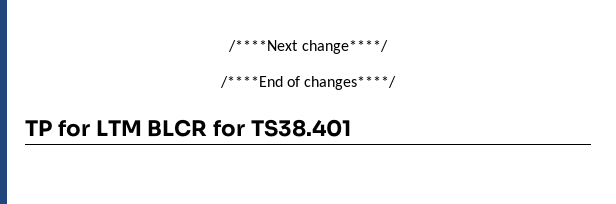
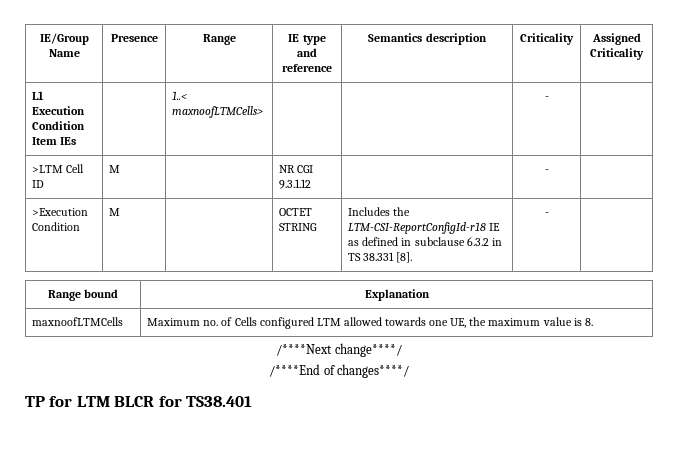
(228, 46) none -> [39,33,89,45] [48,49,80,57] [110,34,158,42] [202,34,236,45] [288,34,326,45] [297,48,317,57] [282,64,332,72] [368,33,487,45] [520,33,574,45] [591,33,641,45] [590,48,644,60] [32,91,45,100] [32,106,86,115] [32,121,86,130] [32,137,77,145] [172,91,188,100] [172,106,264,118] [544,96,549,100] [32,164,85,173] [32,180,45,188] [109,165,121,173] [279,165,314,173] [279,179,312,189] [544,169,549,173] [32,208,89,216] [32,222,81,231] [109,208,121,216] [279,208,313,216] [279,223,318,231] [348,207,411,216] [348,222,501,234] [348,237,502,246] [348,252,413,263] [544,212,549,216] [47,289,119,301] [364,289,430,301] [32,317,124,326] [147,317,593,329] IE/Group Name | Presence | Range | IE type and reference | Semantics description | Criticality | Assigned Criticality // L1 Execution Condition Item IEs | | 1..< maxnoofLTMCells> | | | - | // >LTM Cell ID | M | | NR CGI 9.3.1.12 | | - | // >Execution Condition | M | | OCTET STRING | Includes the LTM-CSI-ReportConfigId-r18 IE as defined in subclause 6.3.2 in TS 38.331 [8]. | - | // Range bound | Explanation // maxnoofLTMCells | Maximum no. of Cells configured LTM allowed towards one UE, the maximum value is 8. //

